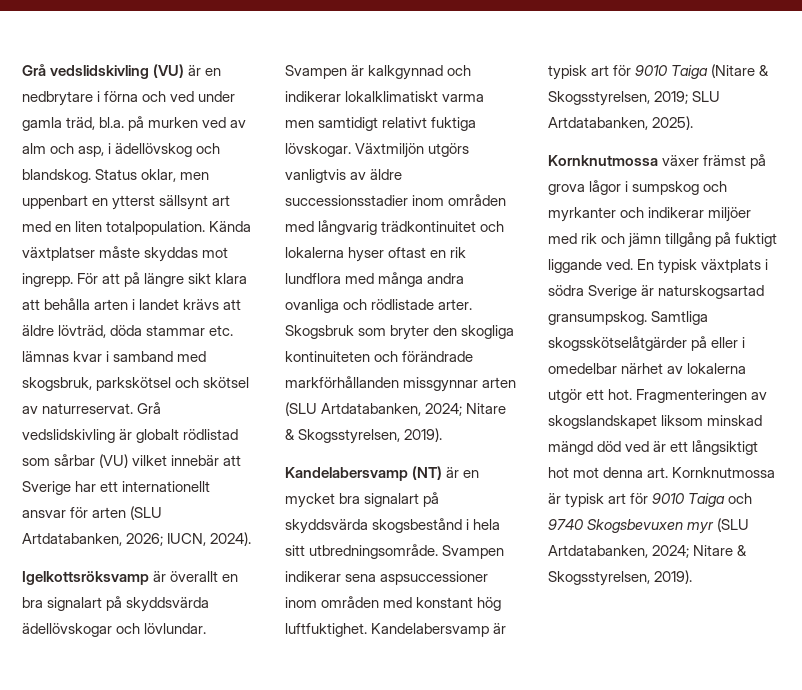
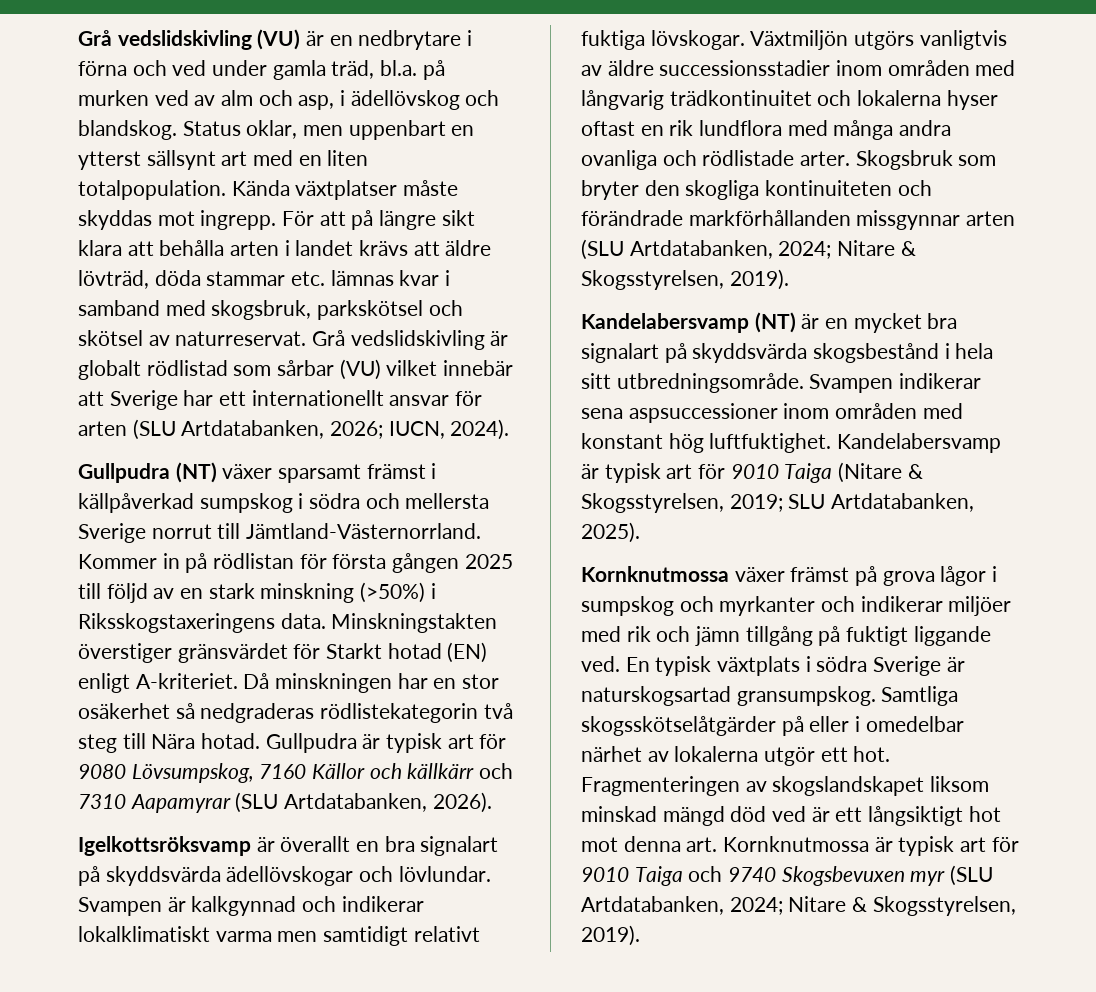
(252, 539) none -> [78,462,437,483] [78,493,490,513] [78,523,482,543] [78,553,513,573] [78,582,436,603] [78,613,498,633] [78,642,488,663] [78,673,500,693] [78,703,513,723] [78,733,507,753] [78,763,514,783] [78,792,492,813] // Gullpudra (NT) växer sparsamt främst i källpåverkad sumpskog i södra och mellersta Sverige norrut till Jämtland-Västernorrland. Kommer in på rödlistan för första gången 2025 till följd av en stark minskning (>50%) i Riksskogstaxeringens data. Minskningstakten överstiger gränsvärdet för Starkt hotad (EN) enligt A-kriteriet. Då minskningen har en stor osäkerhet så nedgraderas rödlistekategorin två steg till Nära hotad. Gullpudra är typisk art för 9080 Lövsumpskog, 7160 Källor och källkärr och 7310 Aapamyrar (SLU Artdatabanken, 2026).

